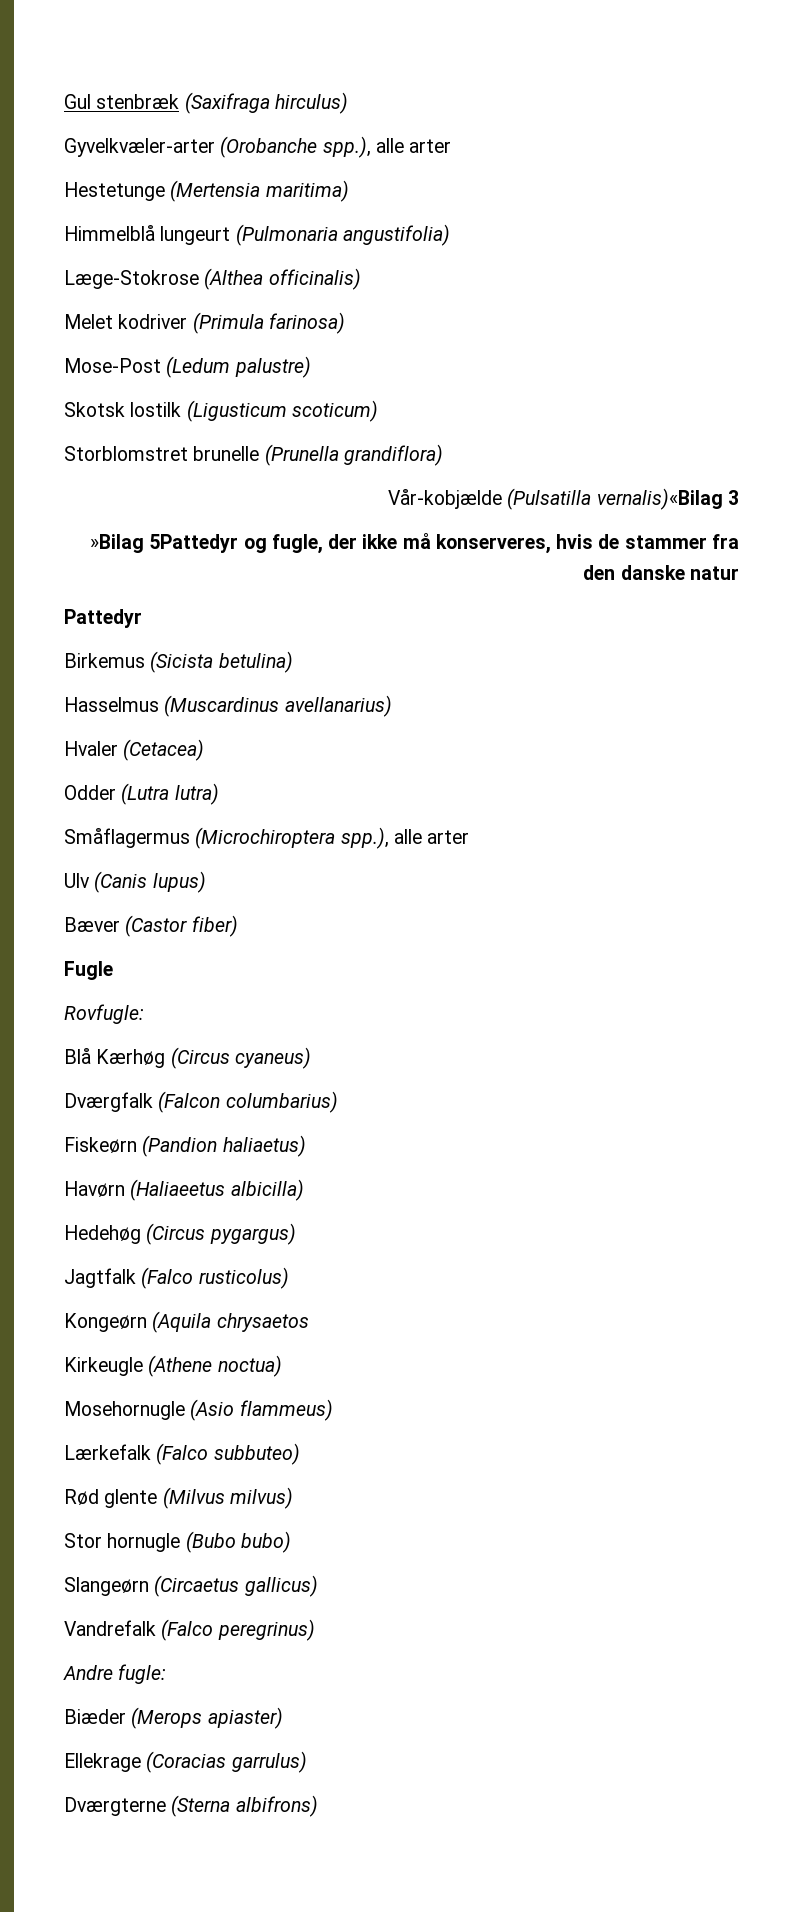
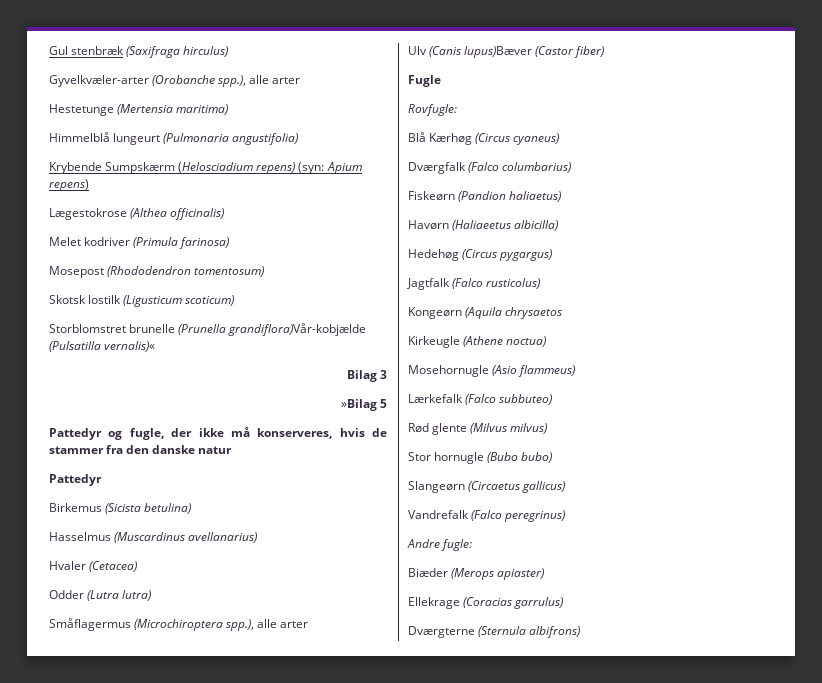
[64,270,199,289] Læge-Stokrose -> [49,162,362,174] [49,179,89,191] [49,208,127,220] Krybende Sumpskærm (Helosciadium repens) (syn: Apium repens) // Lægestokrose
[64,356,311,378] Mose-Post (Ledum palustre) -> [49,266,265,278] Mosepost (Rhododendron tomentosum)
[343,444,443,466] [388,488,723,510] grandiflora) // Vår-kobjælde (Pulsatilla vernalis)«Bilag -> [228,323,367,336] [49,341,156,352] [346,370,377,382] grandiflora)Vår-kobjælde (Pulsatilla vernalis)« // Bilag
[149,534,239,553] 5Pattedyr -> [380,399,387,408] [49,428,102,440] 5 // Pattedyr
[152,871,206,893] [64,917,120,932] lupus) // Bæver -> [464,46,533,58] lupus)Bæver
[158,1091,221,1113] (Falcon -> [468,162,500,173] (Falco
[171,1795,231,1817] (Sterna -> [478,626,527,637] (Sternula

